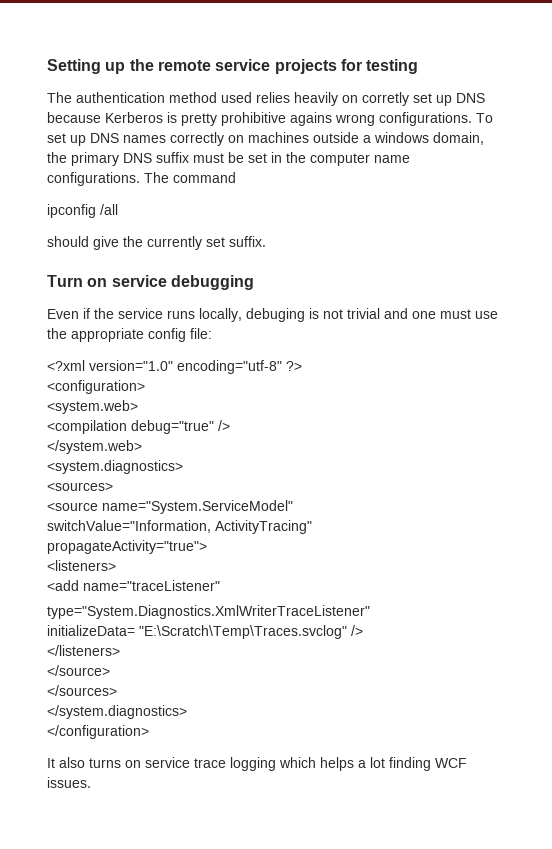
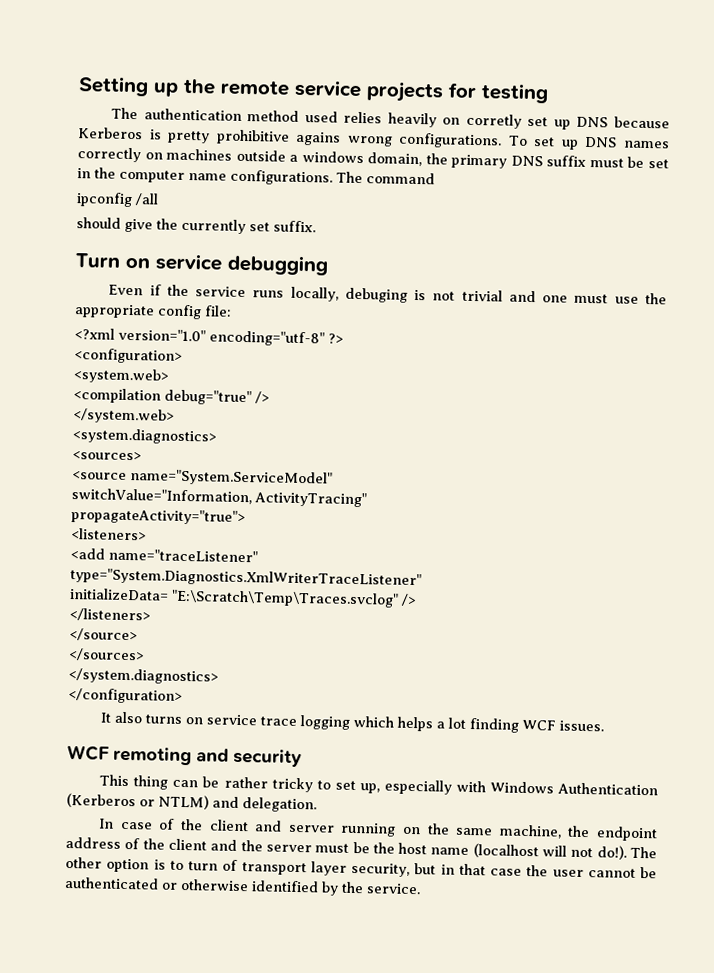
(91, 782) none -> [67,744,302,768] [99,774,658,796] [66,792,317,813] [98,818,658,842] [65,836,657,860] [65,856,657,879] [64,876,421,896] // WCF remoting and security // This thing can be rather tricky to set up, especially with Windows Authentication (Kerberos or NTLM) and delegation. // In case of the client and server running on the same machine, the endpoint address of the client and the server must be the host name (localhost will not do!). The other option is to turn of transport layer security, but in that case the user cannot be authenticated or otherwise identified by the service.

